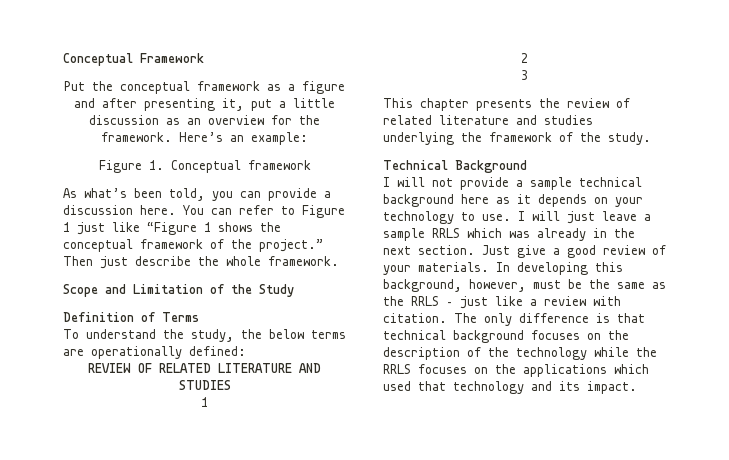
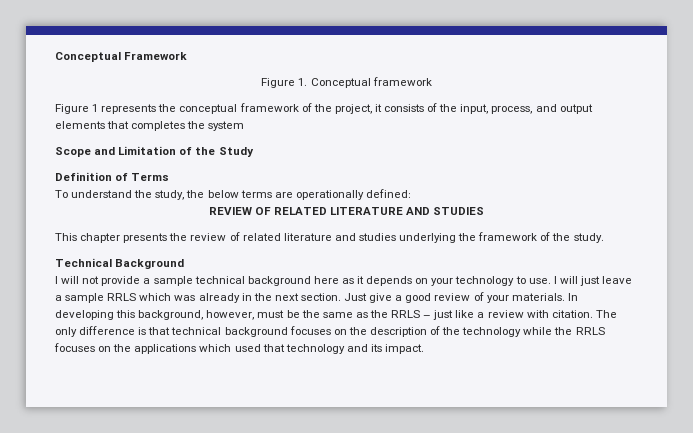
[64,81,345,94] [74,98,335,111] [89,115,320,125] [101,132,308,145] [98,160,311,173] [63,188,331,201] [63,205,345,218] [63,222,253,235] Put the conceptual framework as a figure and after presenting it, put a little discussion as an overview for the framework. Here’s an example: // Figure 1. Conceptual framework // As what’s been told, you can provide a discussion here. You can refer to Figure 1 just like “Figure 1 shows -> [261,77,432,88] [55,104,157,114] Figure 1. Conceptual framework // Figure 1 represents
[259,239,323,252] [63,256,339,269] project.” Then just describe the whole framework. -> [334,103,593,114] [55,121,245,131] project, it consists of the input, process, and output elements that completes the system
[201,397,208,407] [521,53,528,63] [521,70,528,80] // 1 // 2 // 3 -> (485, 211) none

